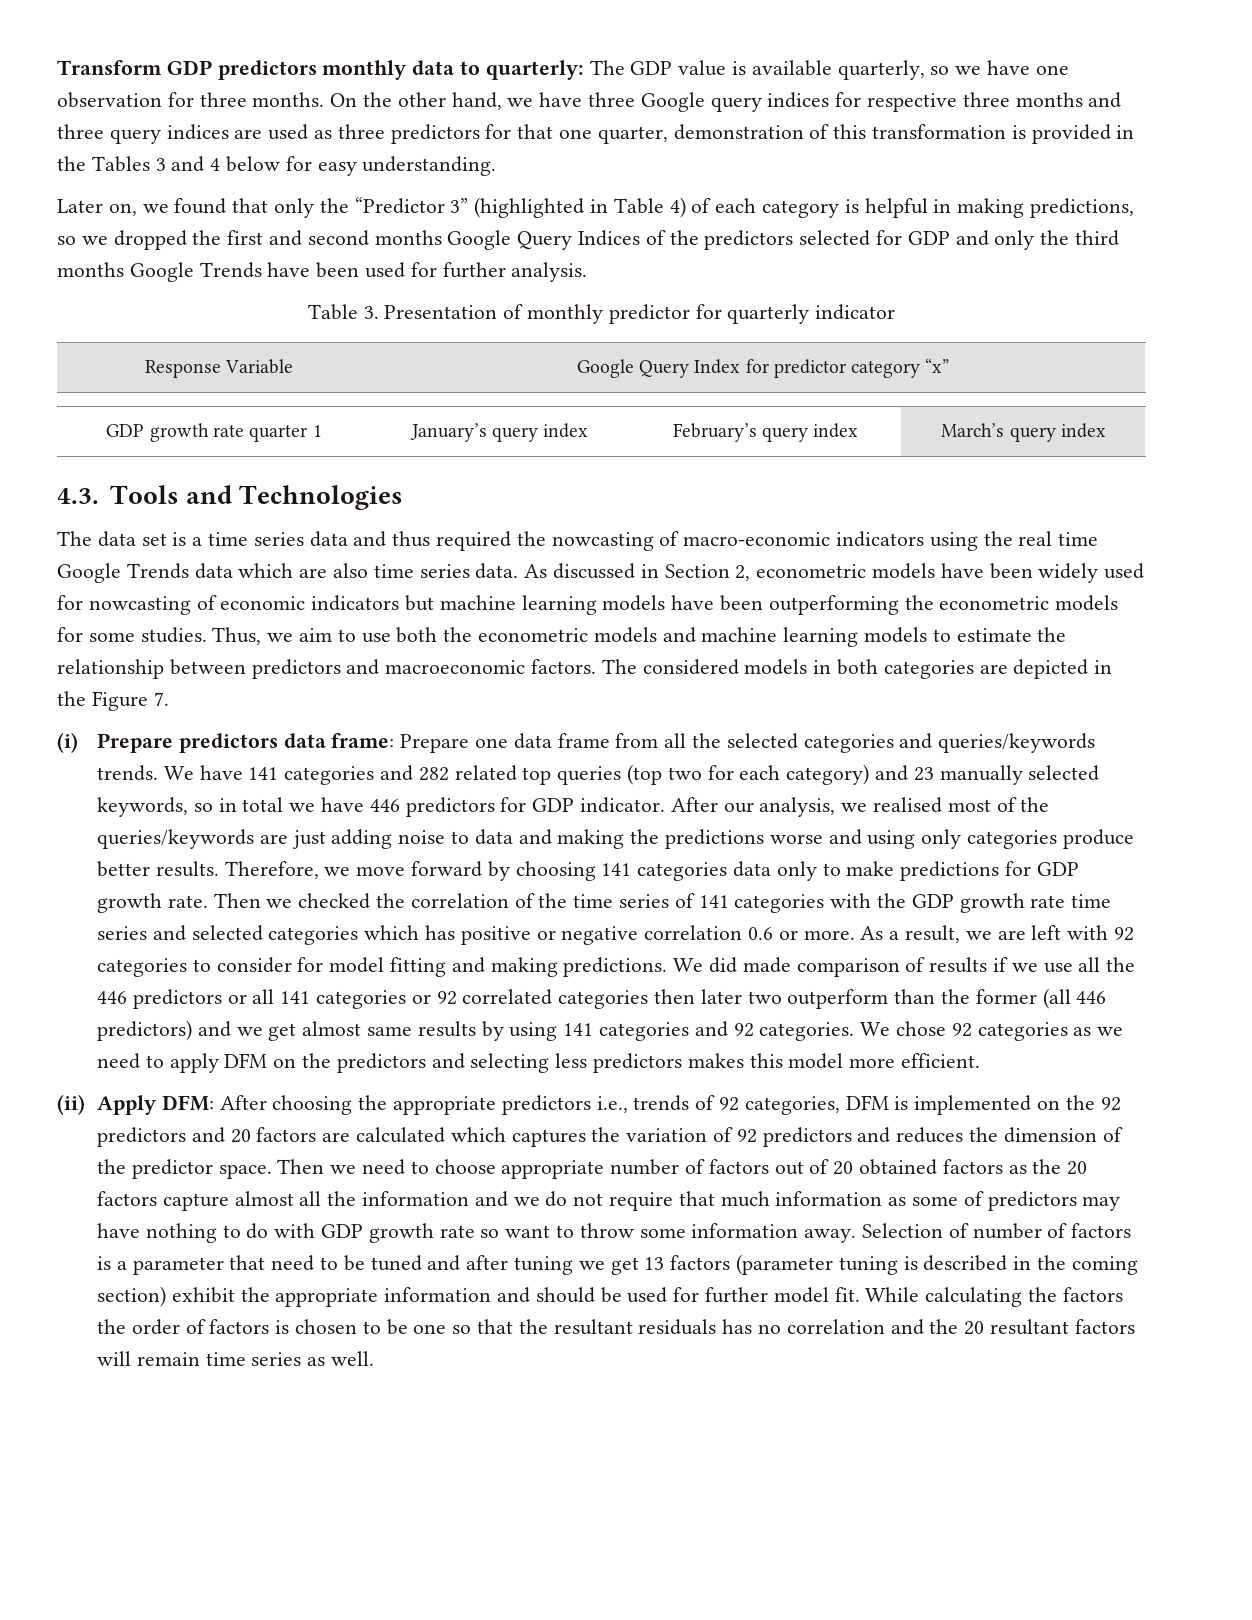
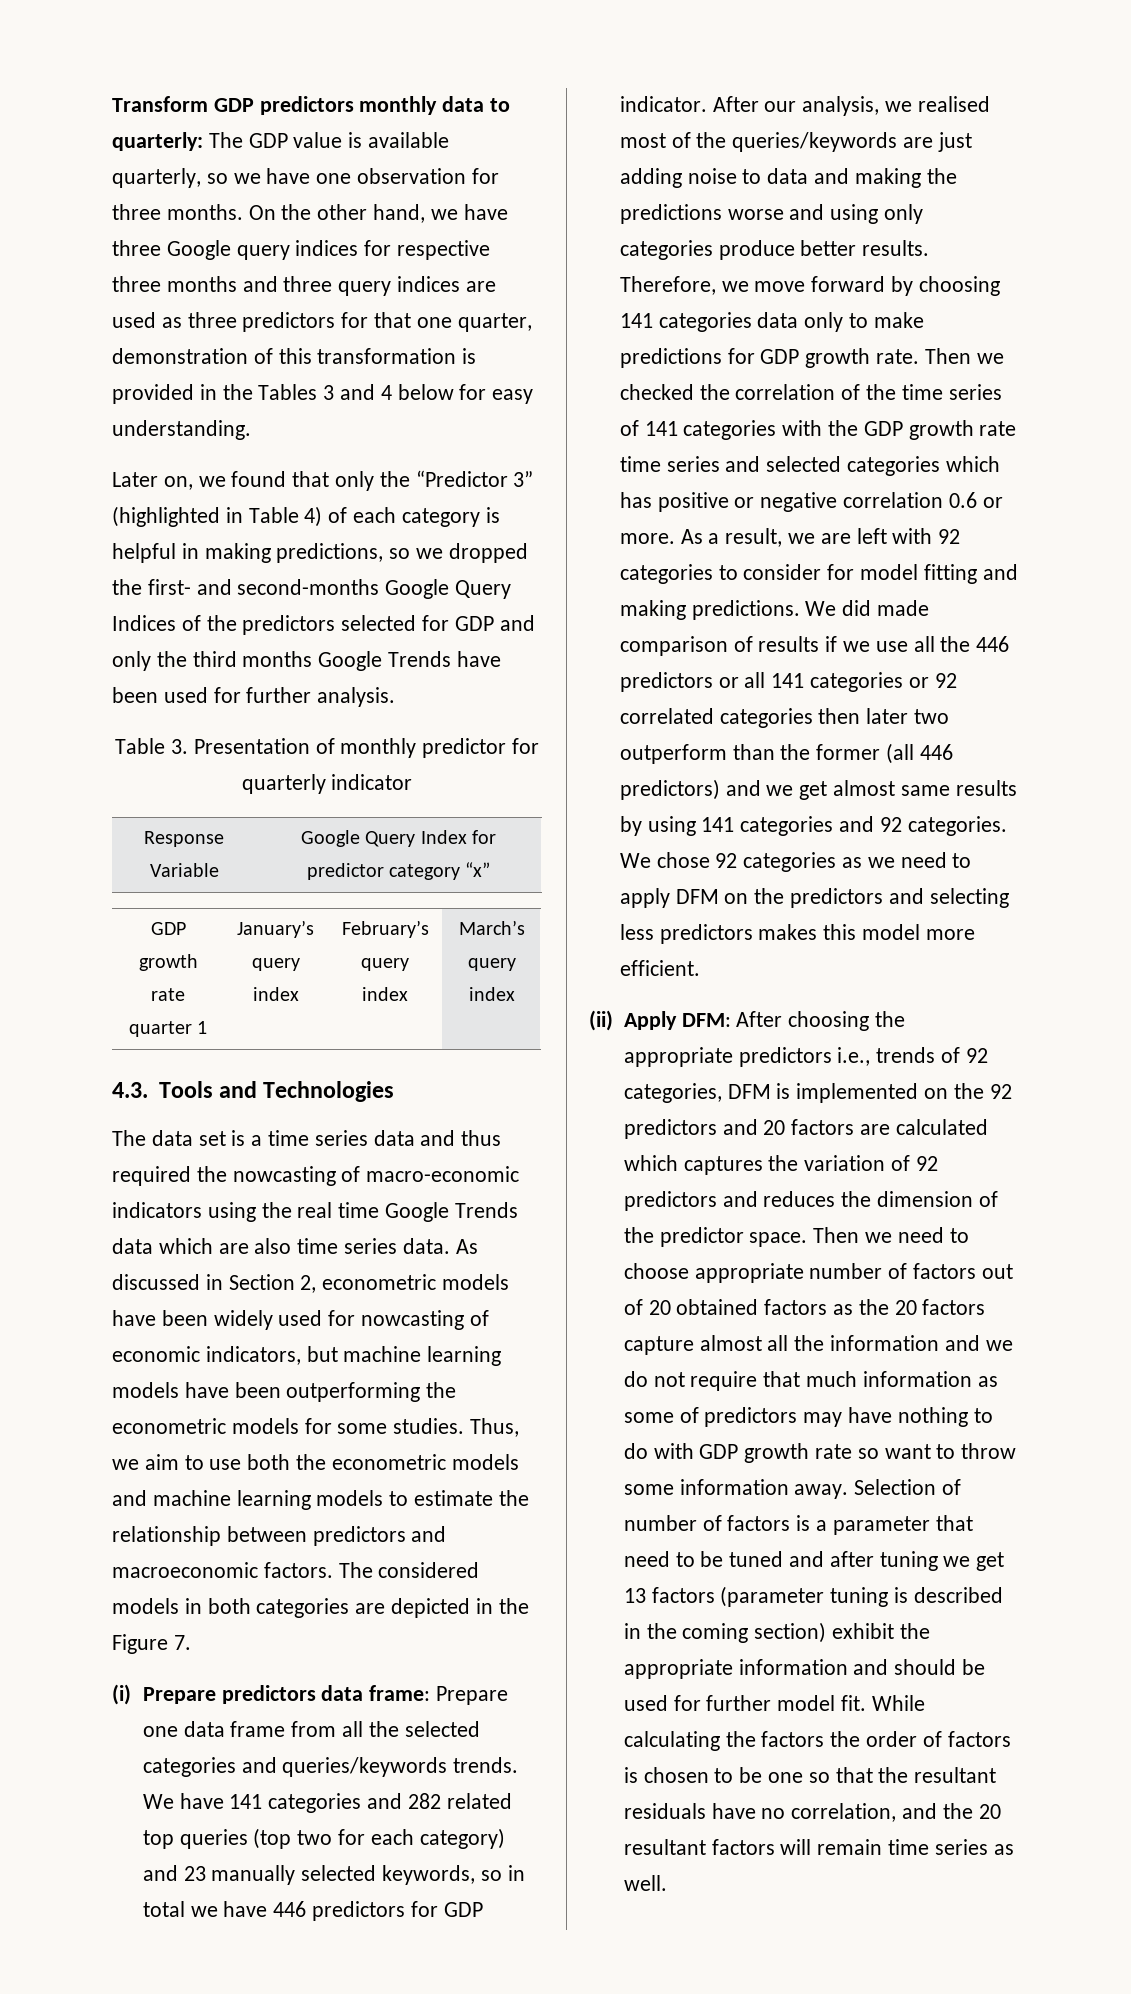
[227,230,442,246] first and second months -> [147,579,380,595] first- and second-months
[311,595,400,611] indicators -> [205,1346,301,1365] indicators,
[722,1319,885,1334] has no correlation -> [711,1803,897,1822] have no correlation,

